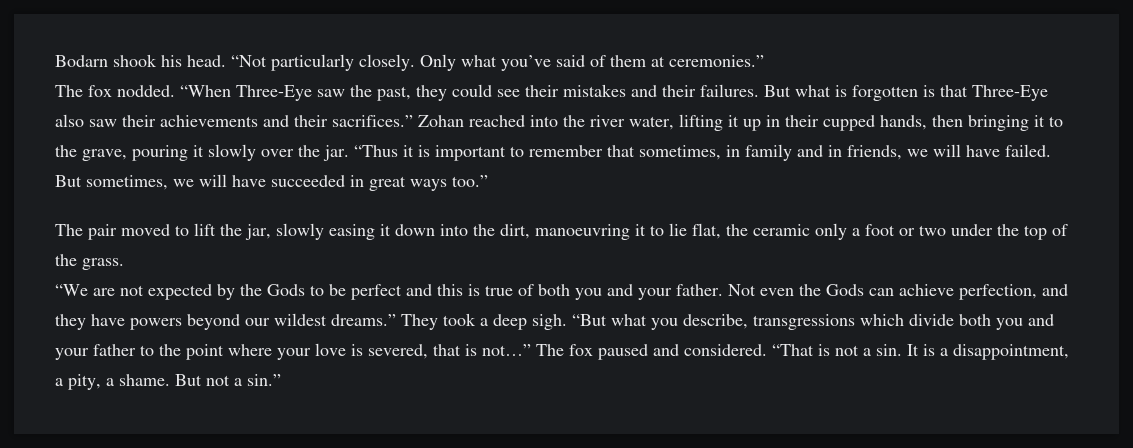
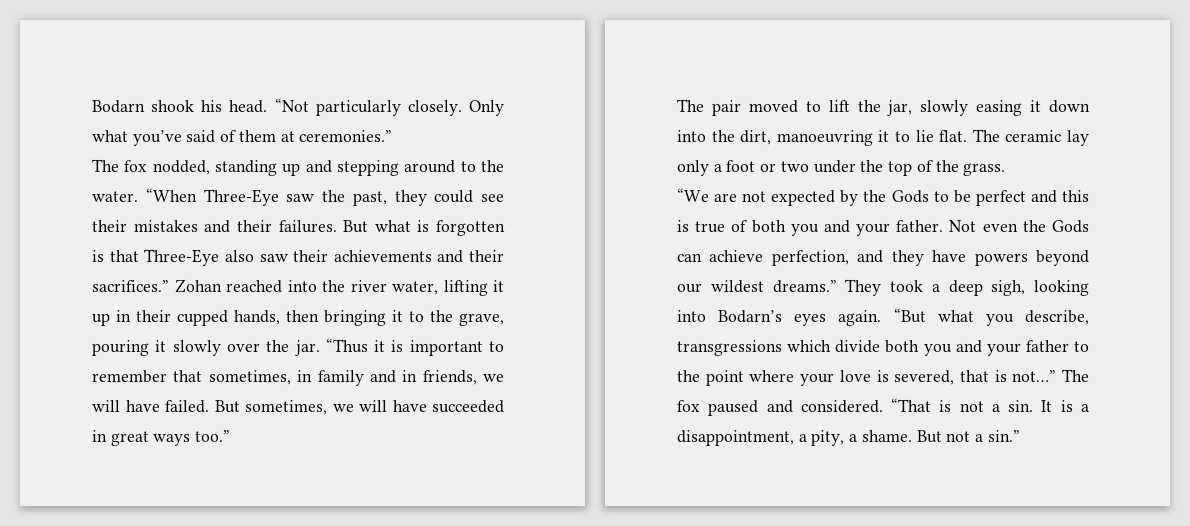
[117,85,175,97] nodded. -> [152,160,504,176] [92,191,138,202] nodded, standing up and stepping around to the water.
[692,223,810,239] flat, the ceramic -> [939,129,1089,146] flat. The ceramic lay
[532,314,567,330] sigh. -> [991,280,1089,296] [677,310,882,326] sigh, looking into Bodarn’s eyes again.

